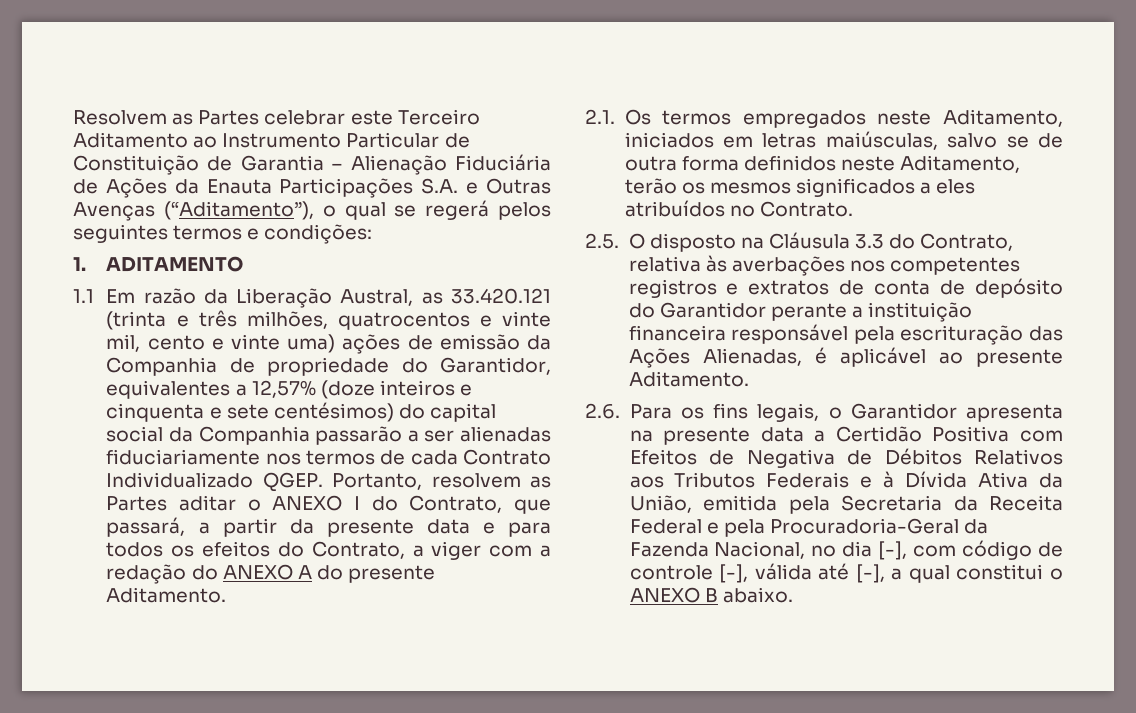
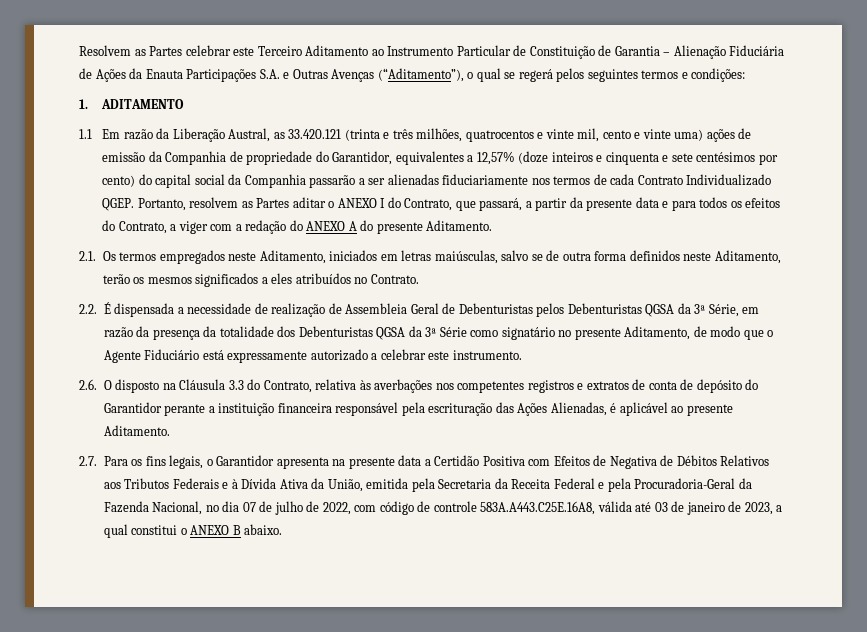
[273,402,394,422] centésimos) -> [696,152,778,165] [102,175,136,187] centésimos por cento)
[585,233,619,249] 2.5. -> [79,302,760,317] [103,326,774,340] [103,349,522,363] [79,379,97,390] 2.2. É dispensada a necessidade de realização de Assembleia Geral de Debenturistas pelos Debenturistas QGSA da 3ª Série, em razão da presença da totalidade dos Debenturistas QGSA da 3ª Série como signatário no presente Aditamento, de modo que o Agente Fiduciário está expressamente autorizado a celebrar este instrumento. // 2.6.
[585,403,620,419] 2.6. -> [79,456,97,466] 2.7.
[878,541,908,560] [-], -> [242,501,351,515] 07 de julho de 2022,
[719,564,749,583] [-], -> [480,501,596,515] 583A.A443.C25E.16A8,
[855,564,885,583] [-], -> [654,501,773,515] 03 de janeiro de 2023,

